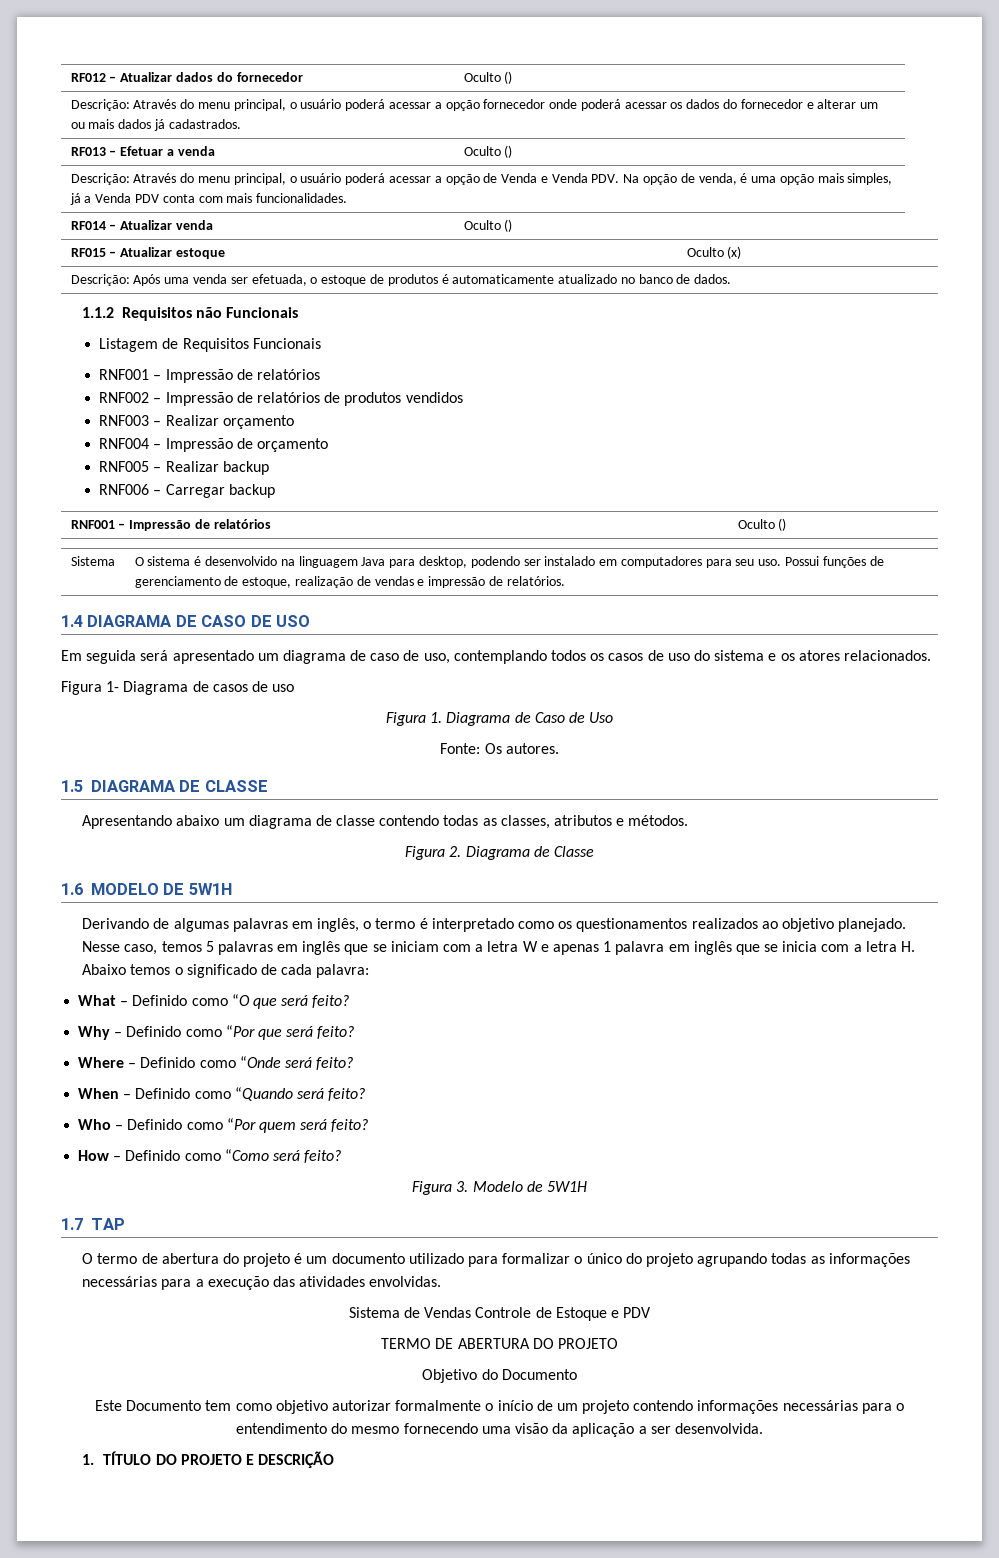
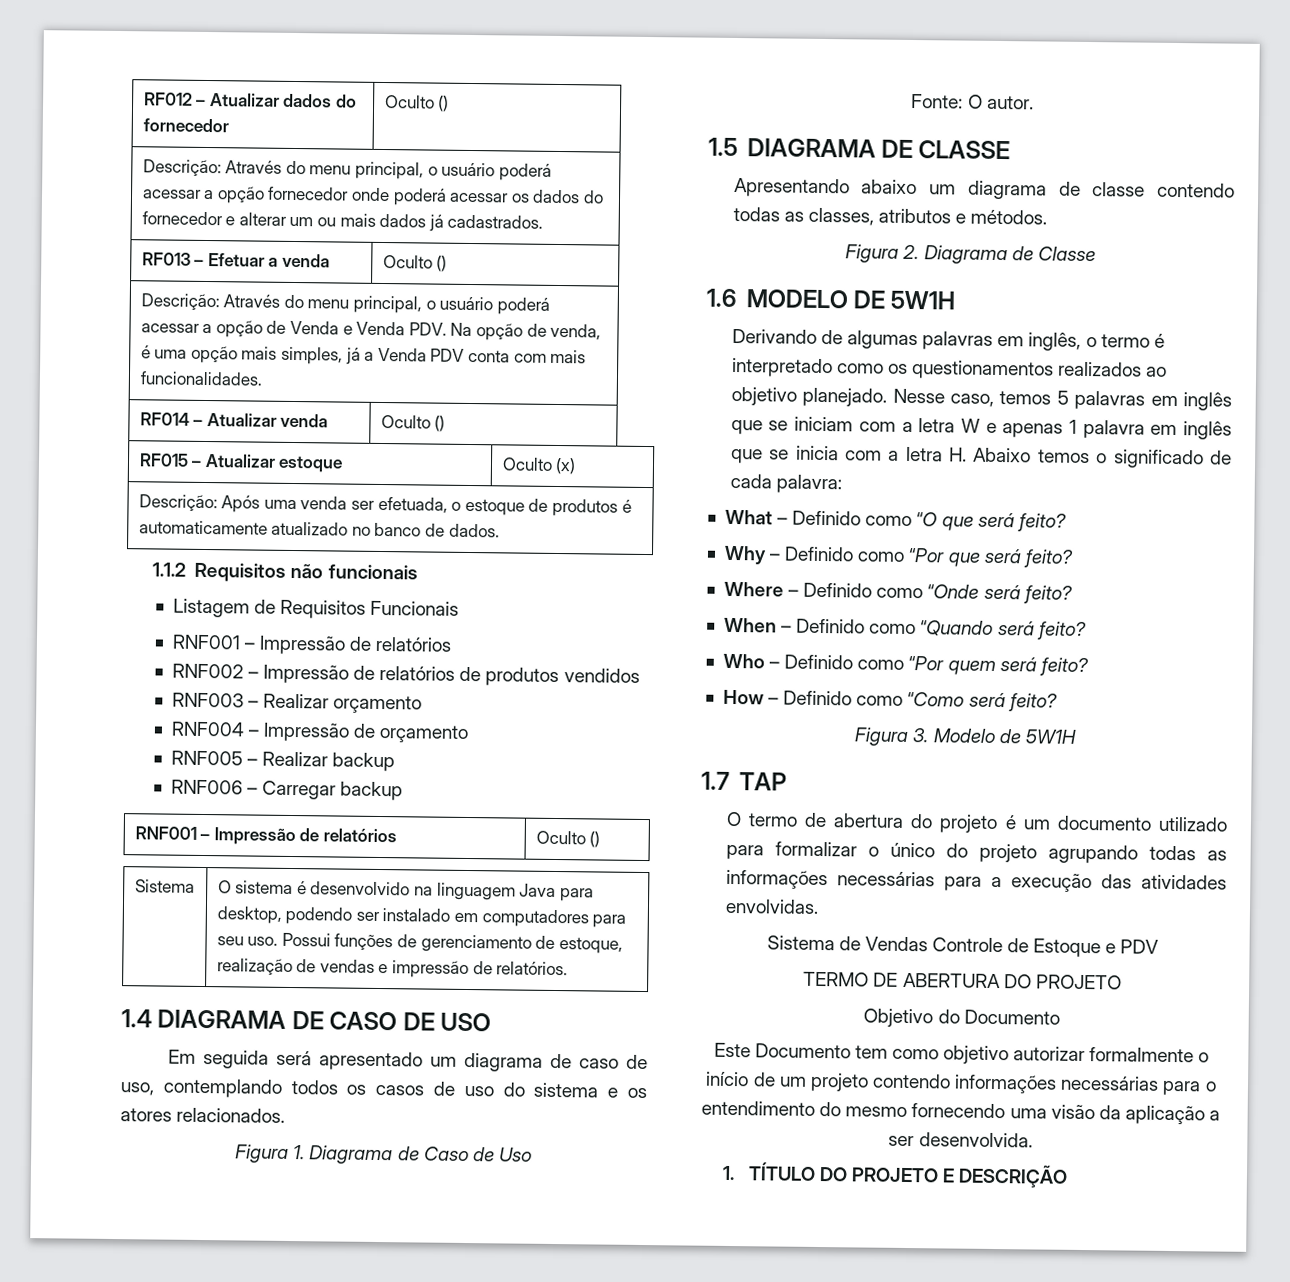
[226,307,299,318] Funcionais -> [327,564,418,580] funcionais
[61,681,295,695] // Figura 1- Diagrama de casos de uso -> (286, 1115) none
[484,743,559,754] Os autores. -> [967,94,1034,110] O autor.

